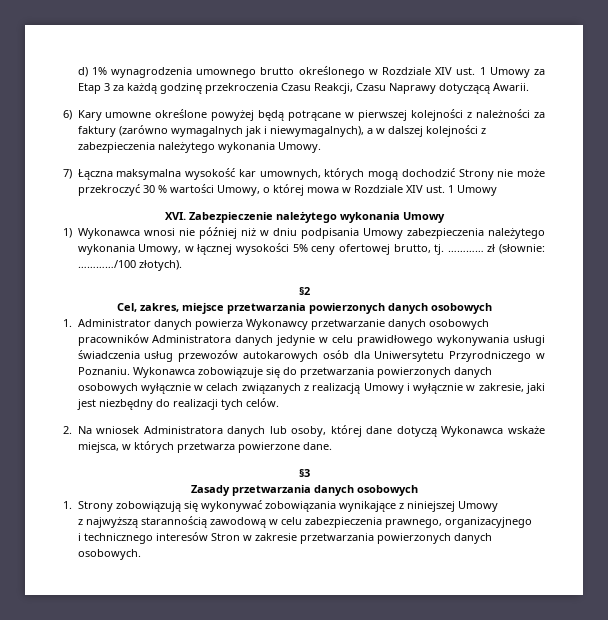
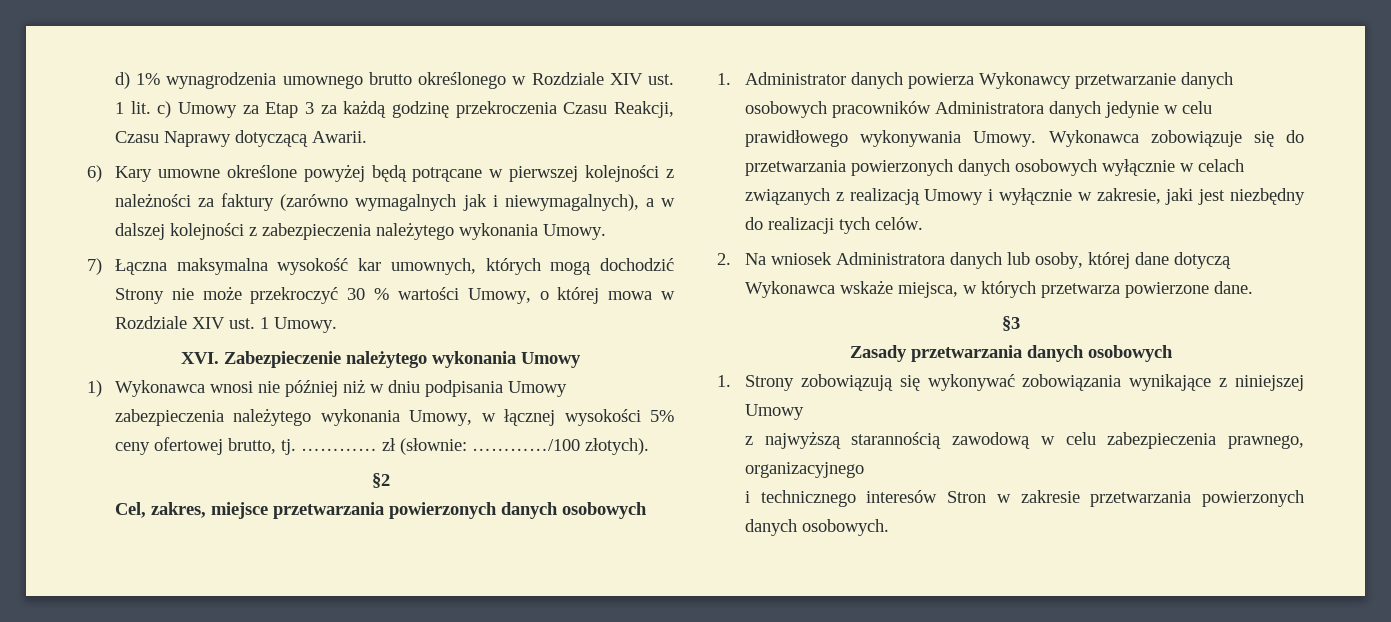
(486, 71) none -> [130,101,172,118] lit. c)
[456,185,497,196] Umowy -> [274,317,338,333] Umowy.
[513,335,545,346] [77,350,545,362] [77,367,130,375] usługi świadczenia usług przewozów autokarowych osób dla Uniwersytetu Przyrodniczego w Poznaniu. -> [973,131,1037,147] Umowy.

